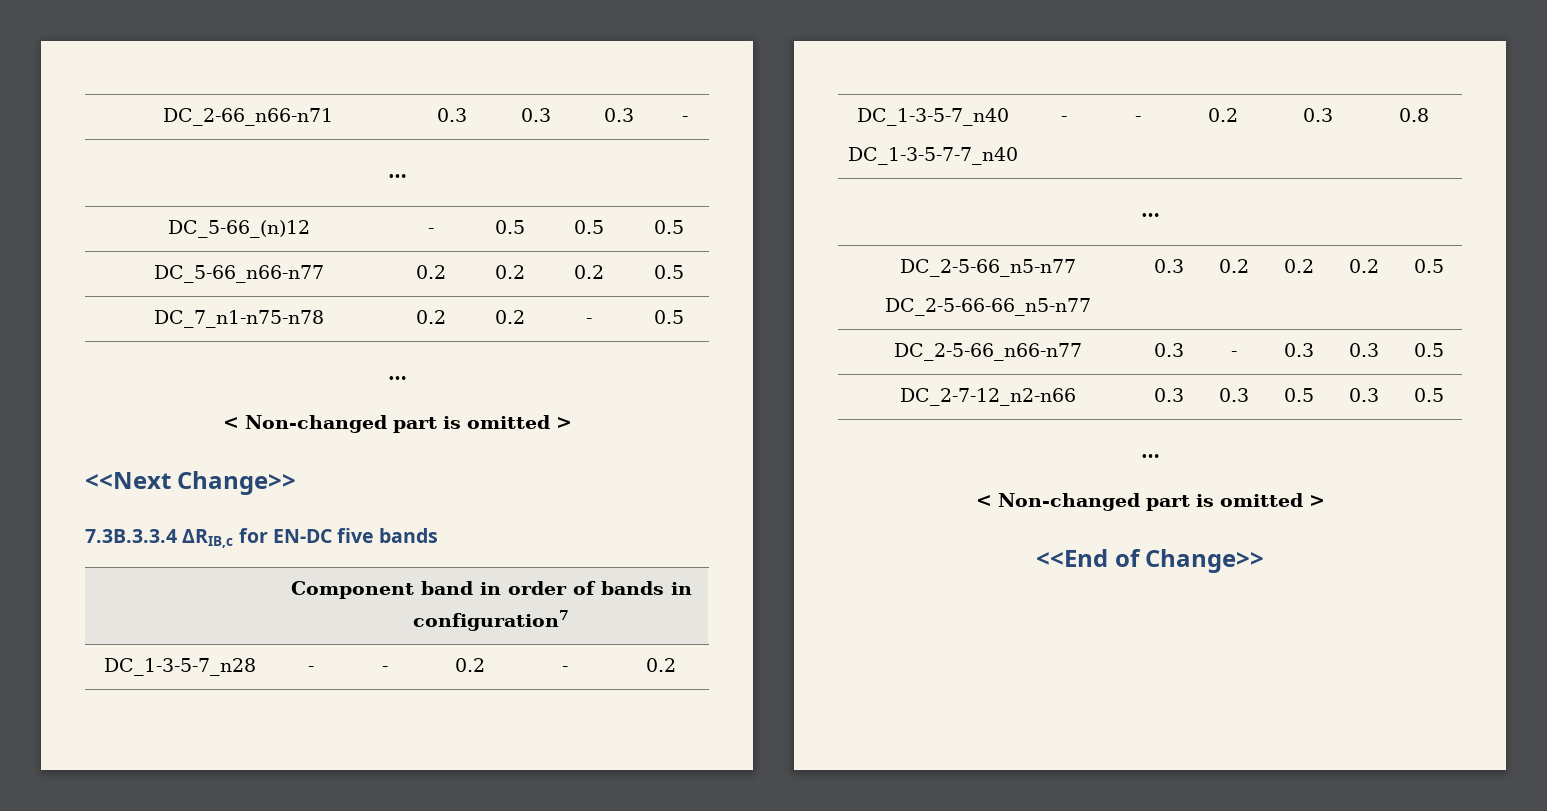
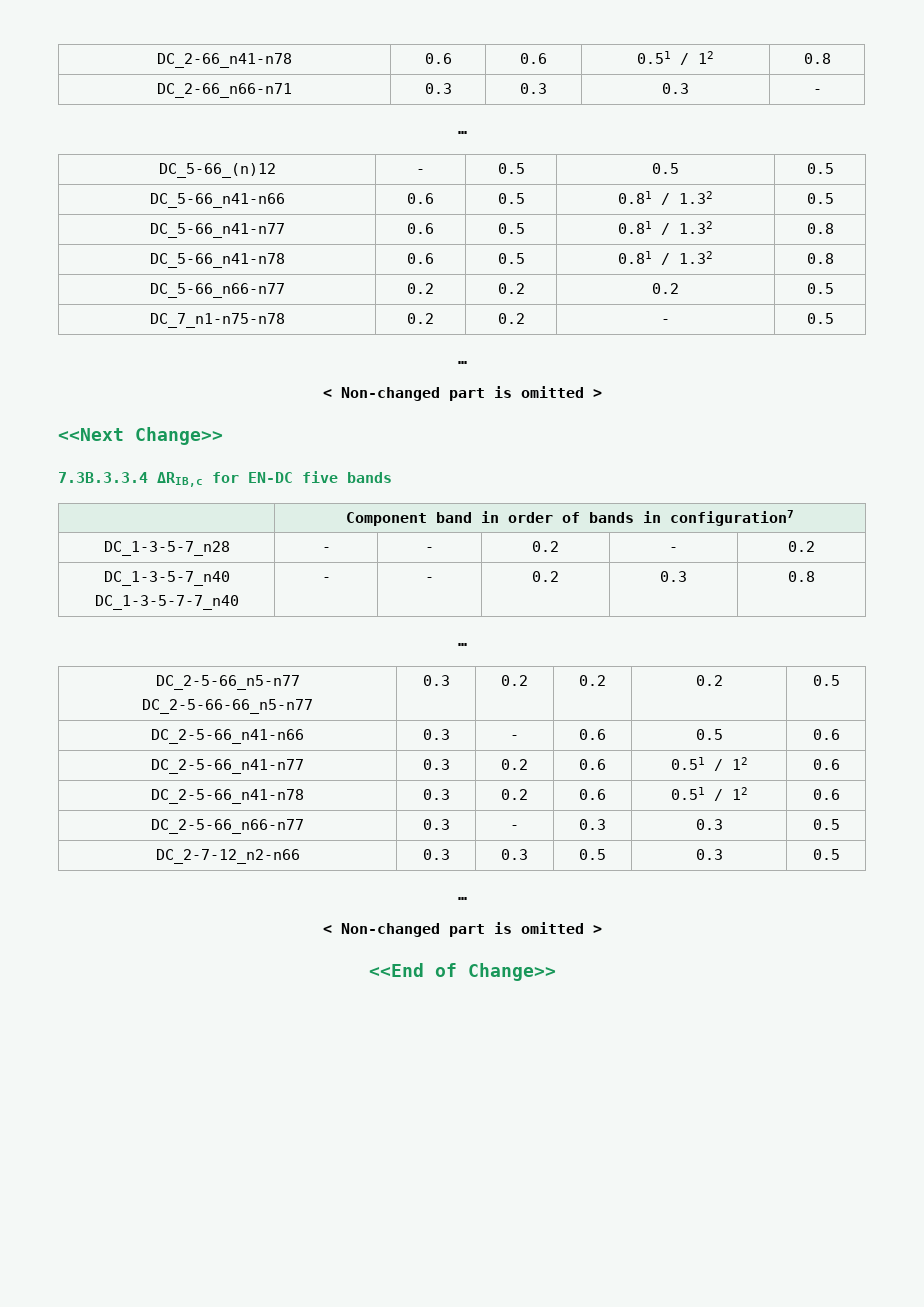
(162, 117) none -> [157,53,292,68] [424,53,452,64] [520,53,547,64] [637,51,714,65] [803,53,831,64] DC_2-66_n41-n78 | 0.6 | 0.6 | 0.51 / 12 | 0.8 //
(684, 227) none -> [149,193,285,208] [407,193,434,204] [497,193,525,204] [618,191,713,205] [806,193,834,204] [149,223,285,238] [407,223,434,234] [497,223,525,234] [618,221,713,235] [806,223,834,234] [149,253,285,268] [407,253,434,264] [497,253,525,264] [618,251,713,265] [806,253,834,264] // DC_5-66_n41-n66 | 0.6 | 0.5 | 0.81 / 1.32 | 0.5 // DC_5-66_n41-n77 | 0.6 | 0.5 | 0.81 / 1.32 | 0.8 // DC_5-66_n41-n78 | 0.6 | 0.5 | 0.81 / 1.32 | 0.8
(1444, 266) none -> [151,729,304,744] [422,729,450,740] [510,735,519,740] [579,729,606,740] [695,729,723,740] [812,729,840,740] [151,759,304,774] [422,759,450,770] [501,759,528,770] [579,759,606,770] [670,757,748,771] [812,759,840,770] [151,789,304,804] [422,789,450,800] [501,789,528,800] [579,789,606,800] [670,787,748,801] [812,789,840,800] // DC_2-5-66_n41-n66 | 0.3 | - | 0.6 | 0.5 | 0.6 // DC_2-5-66_n41-n77 | 0.3 | 0.2 | 0.6 | 0.51 / 12 | 0.6 // DC_2-5-66_n41-n78 | 0.3 | 0.2 | 0.6 | 0.51 / 12 | 0.6

